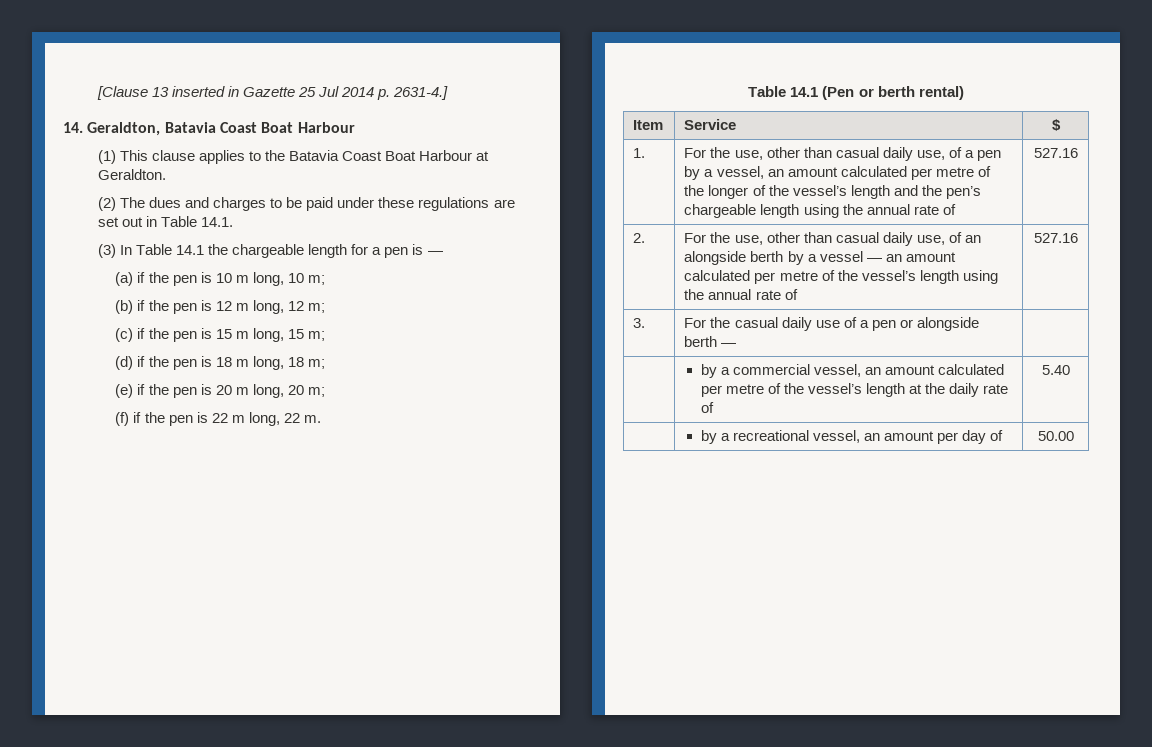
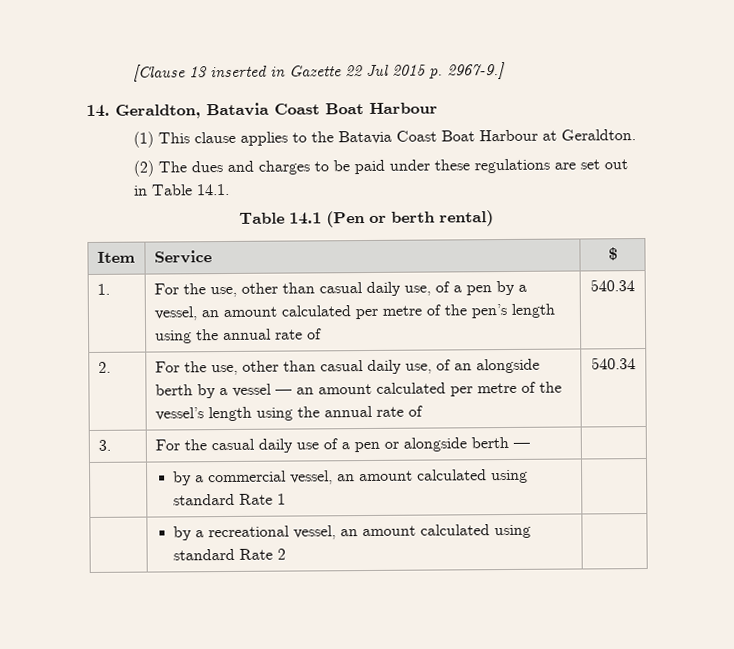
[298,86,449,100] 25 Jul 2014 p. 2631-4.] -> [345,62,506,80] 22 Jul 2015 p. 2967-9.]
[97,244,443,258] [115,272,325,286] [115,300,325,314] [115,328,325,342] [115,356,325,370] [115,384,325,398] [115,412,321,426] // (3) In Table 14.1 the chargeable length for a pen is — // (a) if the pen is 10 m long, 10 m; // (b) if the pen is 12 m long, 12 m; // (c) if the pen is 15 m long, 15 m; // (d) if the pen is 18 m long, 18 m; // (e) if the pen is 20 m long, 20 m; // (f) if the pen is 22 m long, 22 m. -> (231, 189) none
[708,185,981,199] [684,204,956,218] [1033,148,1078,158] longer of the vessel’s length and the pen’s chargeable length using the annual rate of | 527.16 -> [470,303,555,319] [154,328,322,344] [590,279,635,292] pen’s length using the annual rate of | 540.34
[1033,233,1078,243] 527.16 -> [591,357,636,370] 540.34
[700,383,1009,397] [700,402,714,413] [1041,365,1070,375] per metre of the vessel’s length at the daily rate of | 5.40 -> [491,469,529,484] [173,493,287,506] using standard Rate 1 |
[937,430,1004,444] [1037,431,1074,441] per day of | 50.00 -> [420,524,532,539] [173,548,287,561] calculated using standard Rate 2 |

